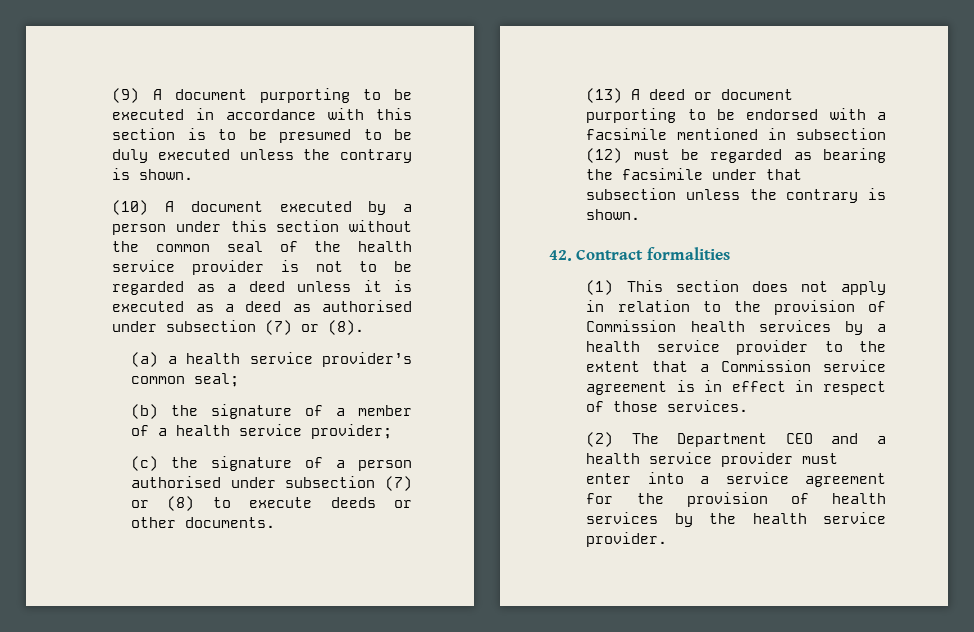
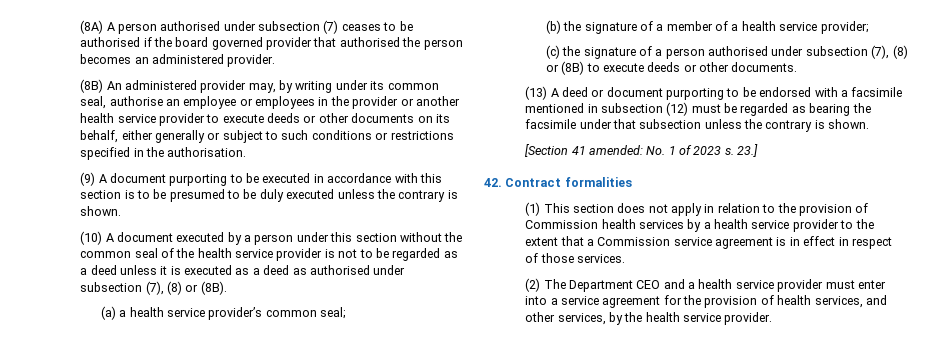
(112, 95) none -> [80,20,413,34] [80,37,463,50] [80,54,276,67] [80,79,439,93] [80,96,460,109] [80,113,450,126] [80,130,454,143] [80,147,247,160] (8A) A person authorised under subsection (7) ceases to be authorised if the board governed provider that authorised the person becomes an administered provider. // (8B) An administered provider may, by writing under its common seal, authorise an employee or employees in the provider or another health service provider to execute deeds or other documents on its behalf, either generally or subject to such conditions or restrictions specified in the authorisation. //
[265,320,365,335] (7) or (8). -> [145,281,227,295] (7), (8) or (8B).
[385,476,412,491] [131,496,195,511] (7) or (8) -> [871,45,908,59] [545,61,585,75] (7), (8) or (8B)
(641, 214) none -> [525,144,759,157] // [Section 41 amended: No. 1 of 2023 s. 23.]
[586,512,659,524] services -> [814,295,887,308] [525,312,606,325] services, and other services,

